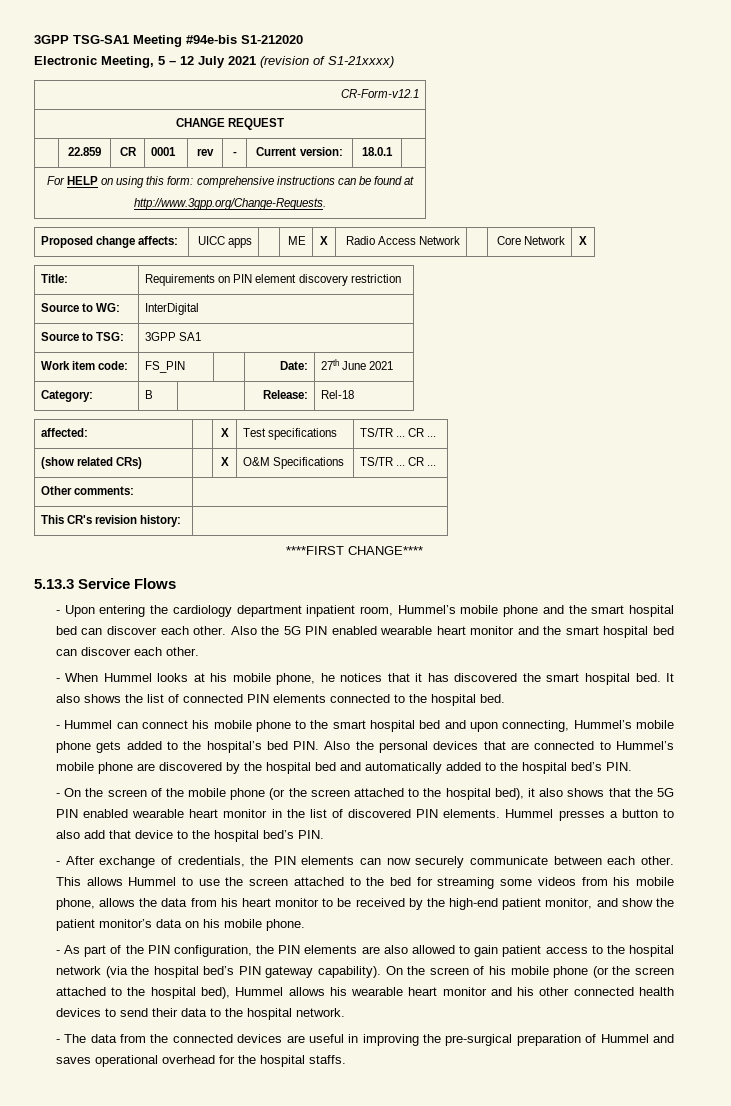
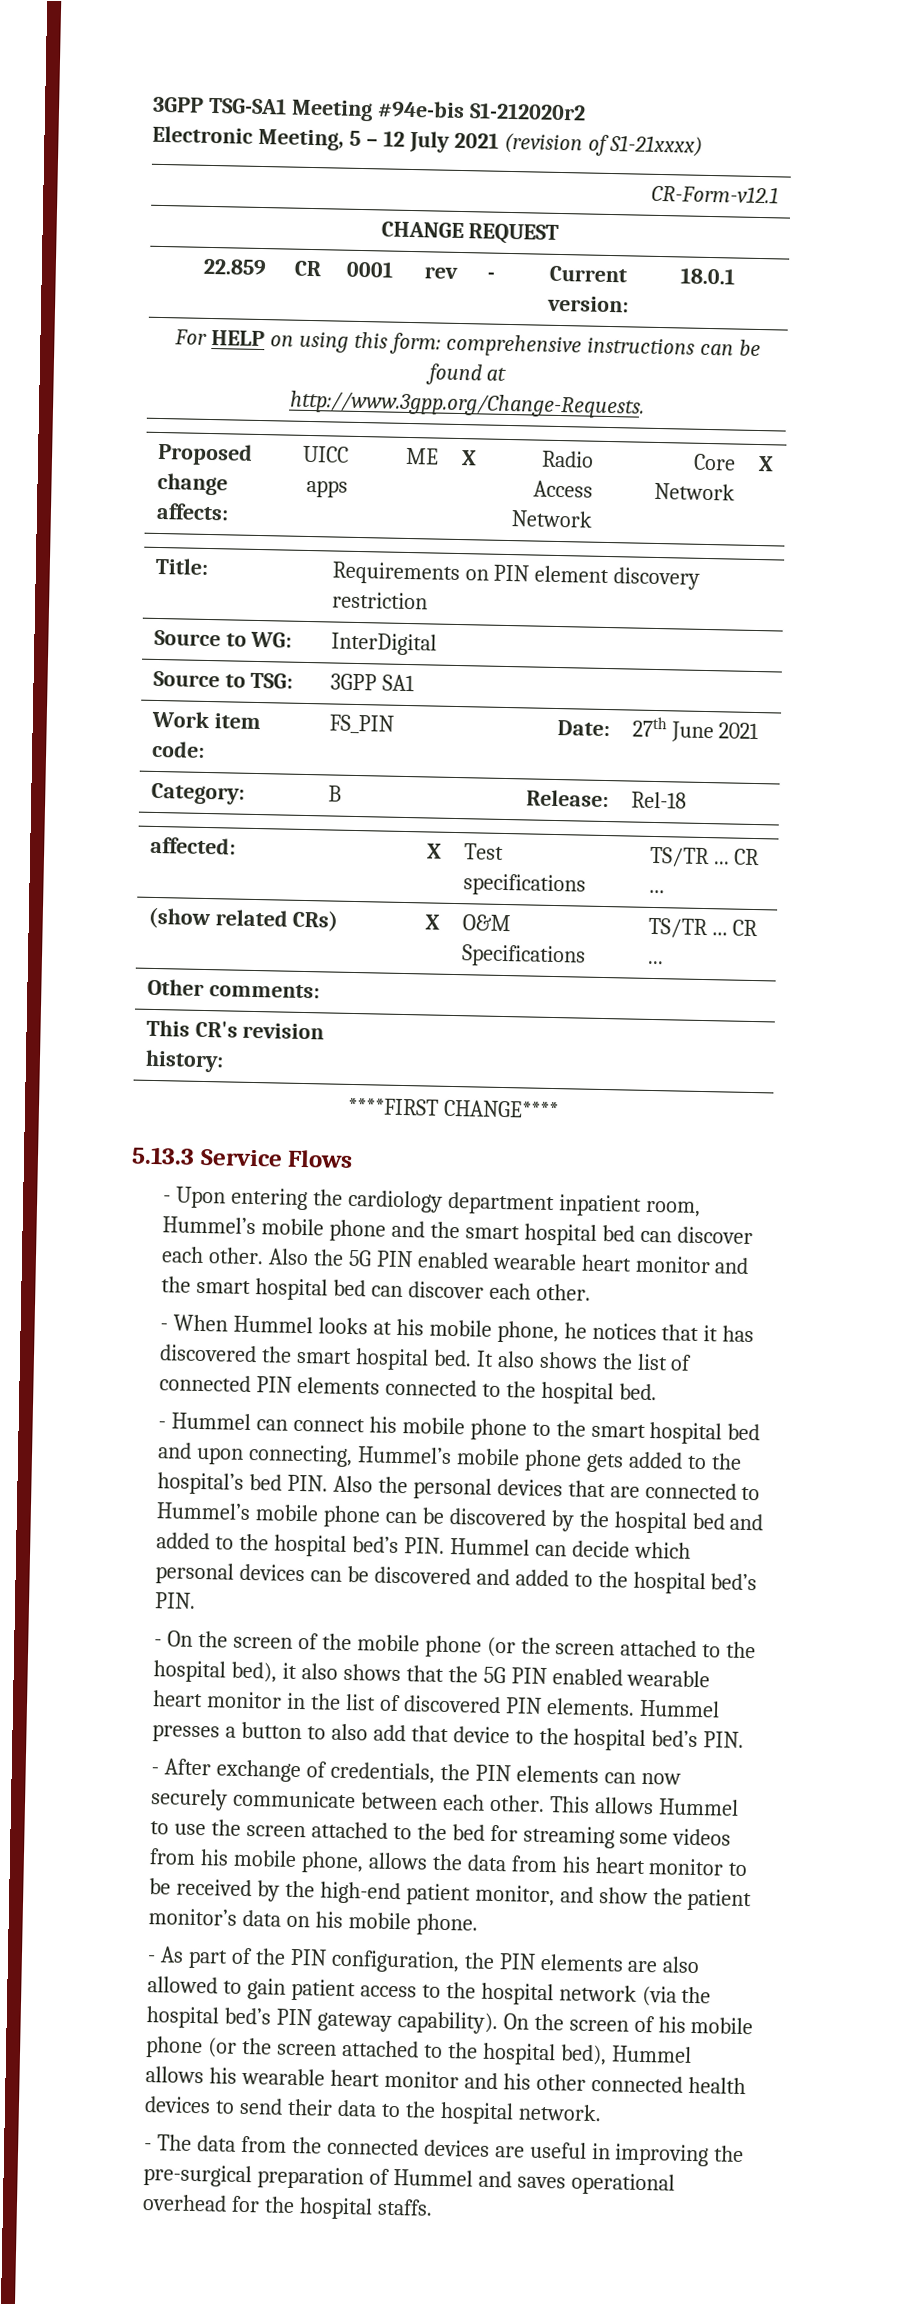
[241,35,303,44] S1-212020 -> [468,102,586,121] S1-212020r2
[136,763,155,771] are -> [384,1507,445,1524] can be
[364,762,442,774] automatically -> [156,1532,691,1559] [155,1562,510,1586] added to the hospital bed’s PIN. Hummel can decide which personal devices can be discovered and

